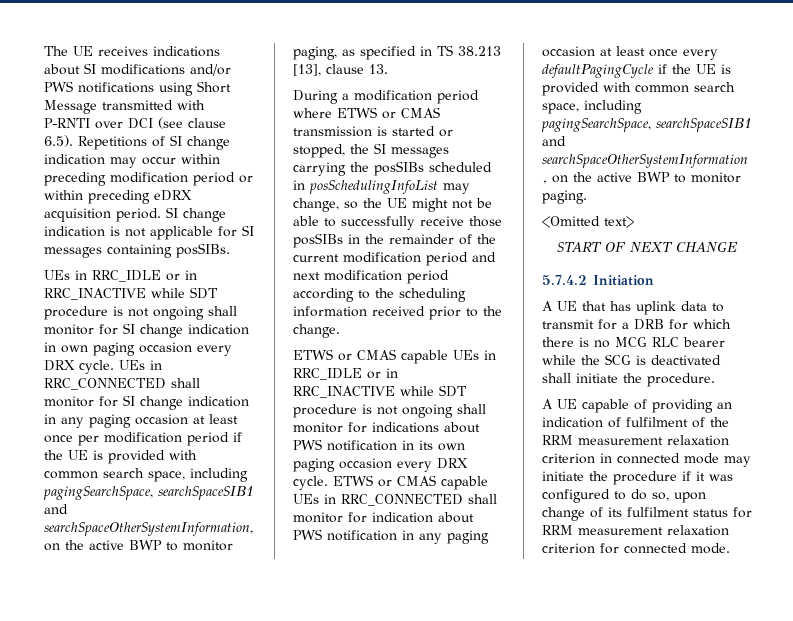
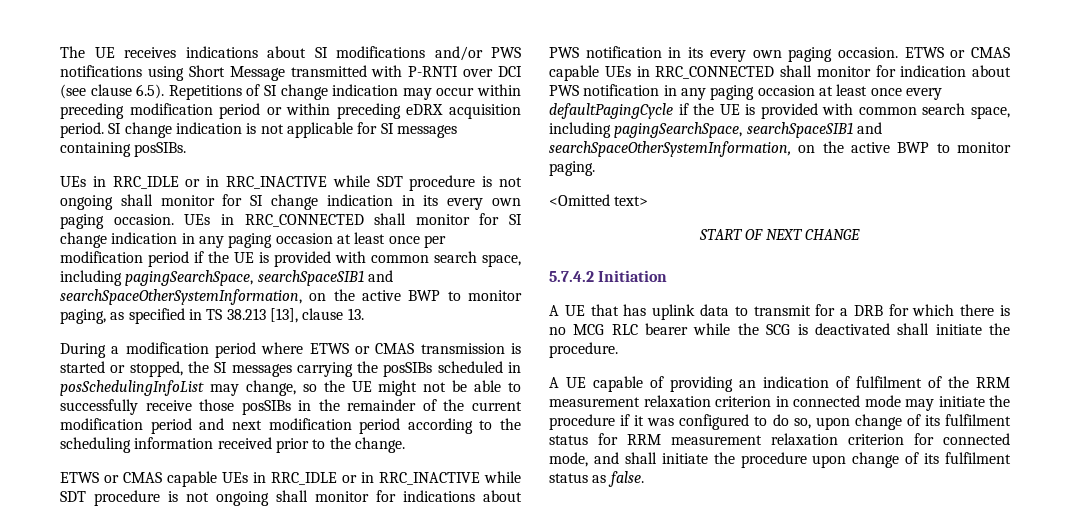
[61,342,232,356] [44,360,114,374] own paging occasion every DRX cycle. -> [423,195,521,210] [60,214,174,229] its every own paging occasion.
[438,443,465,451] [293,458,468,472] [293,476,328,490] own paging occasion every DRX cycle. -> [709,47,898,62] every own paging occasion.
[691,543,730,554] mode. -> [549,452,1011,468] [549,471,644,487] mode, and shall initiate the procedure upon change of its fulfilment status as false.

